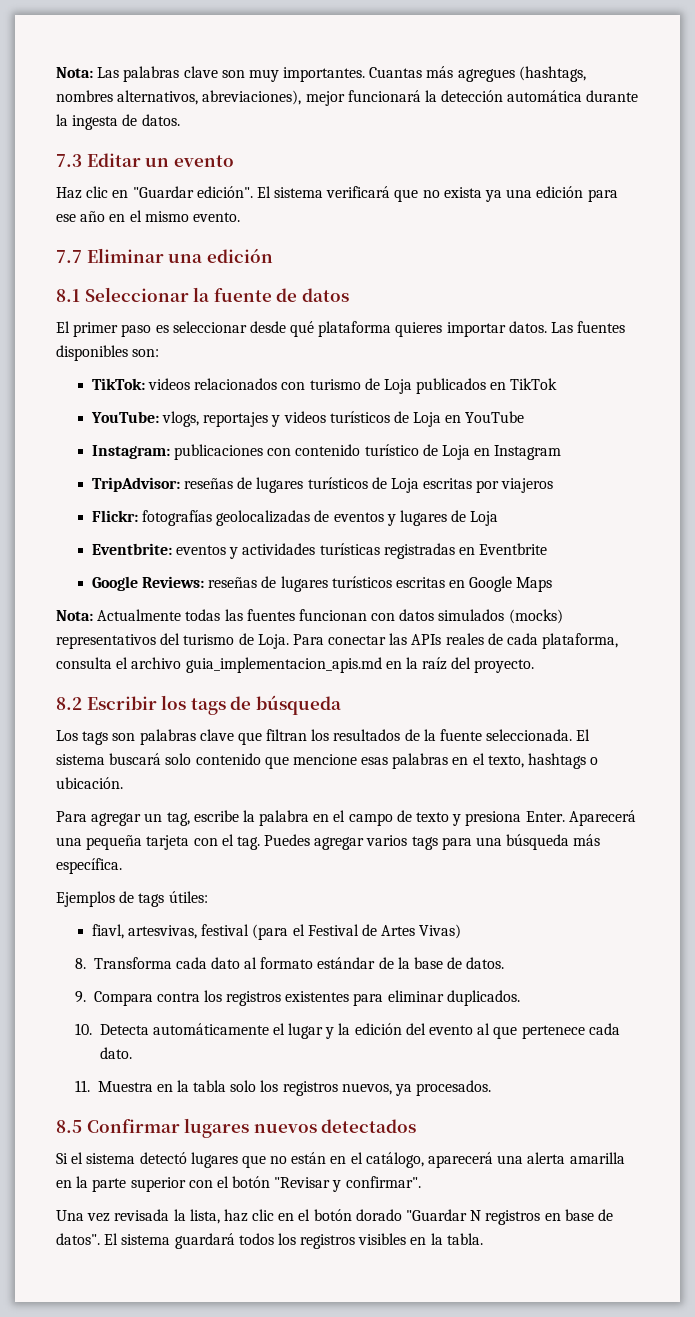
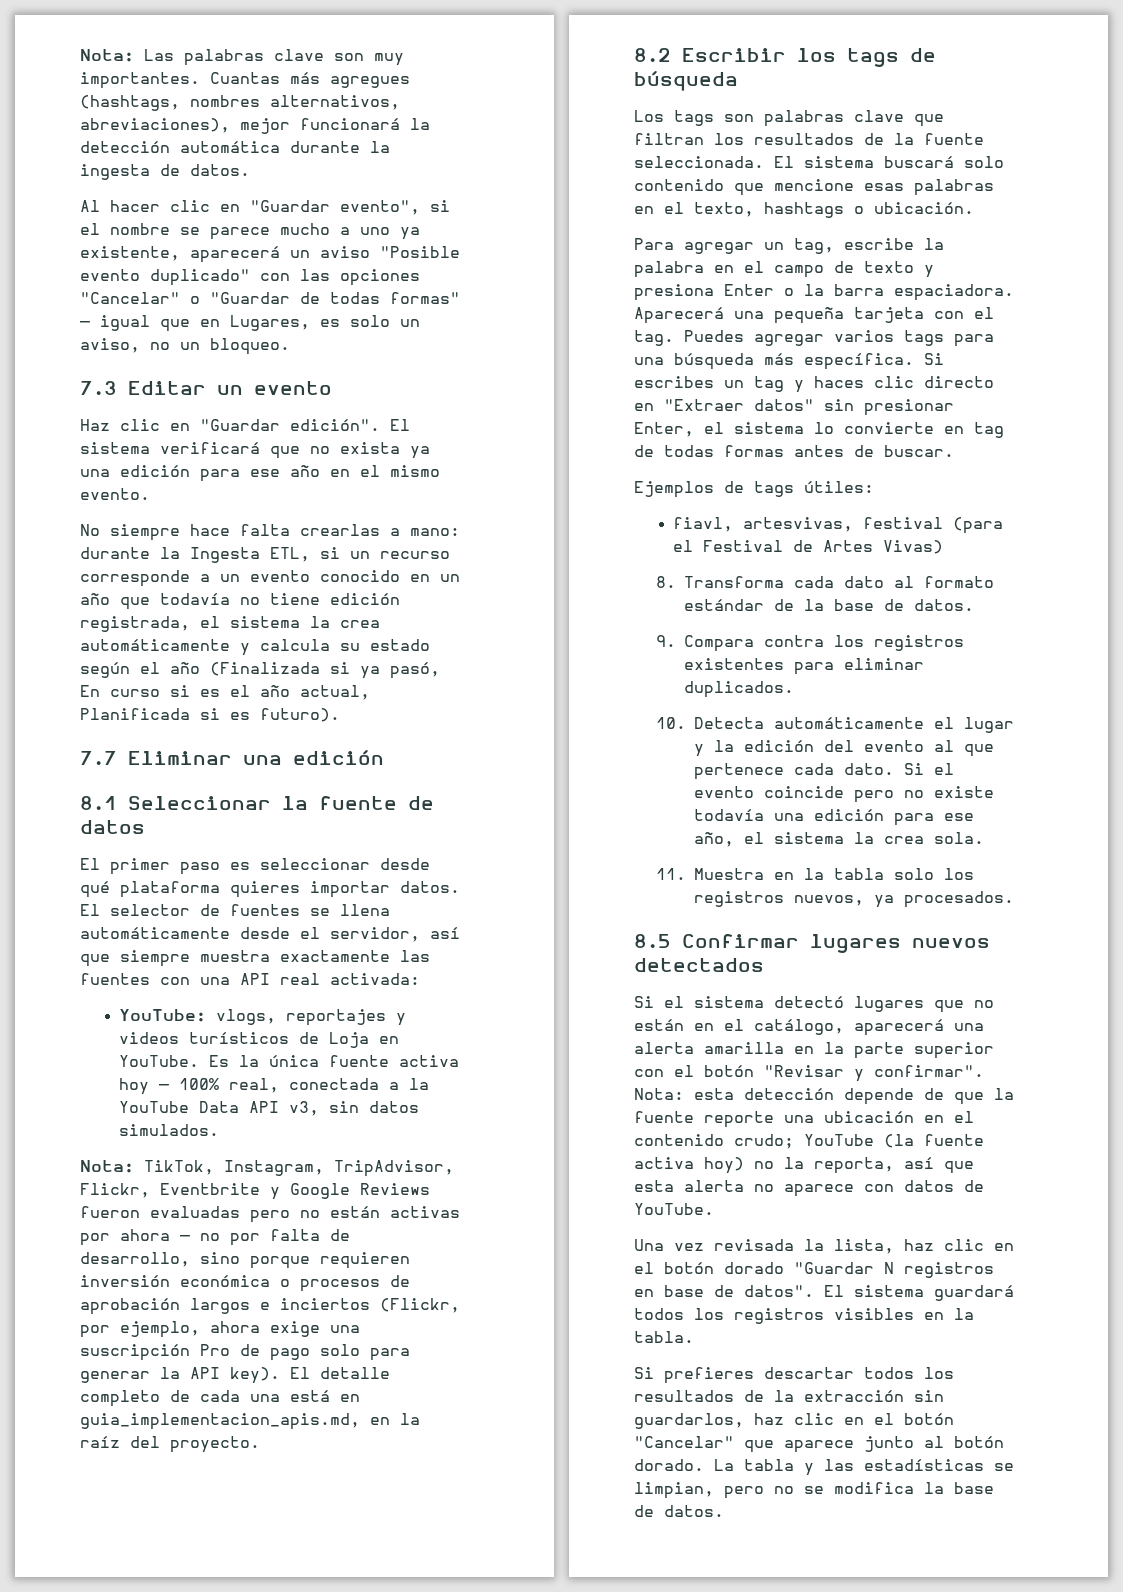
(180, 120) none -> [80,200,450,215] [80,223,420,240] [80,246,460,263] [80,269,420,286] [80,292,460,304] [80,315,420,332] [80,338,290,355] // Al hacer clic en "Guardar evento", si el nombre se parece mucho a uno ya existente, aparecerá un aviso "Posible evento duplicado" con las opciones "Cancelar" o "Guardar de todas formas" — igual que en Lugares, es solo un aviso, no un bloqueo.
(240, 217) none -> [80,524,460,541] [80,547,450,563] [80,570,460,587] [80,593,400,610] [80,616,380,632] [80,639,430,656] [80,662,440,679] [80,685,370,700] [80,708,340,722] // No siempre hace falta crearlas a mano: durante la Ingesta ETL, si un recurso corresponde a un evento conocido en un año que todavía no tiene edición registrada, el sistema la crea automáticamente y calcula su estado según el año (Finalizada si ya pasó, En curso si es el año actual, Planificada si es futuro).
[551,321,626,333] [56,345,160,361] [91,378,558,394] Las fuentes disponibles son: // TikTok: videos relacionados con turismo de Loja publicados en TikTok -> [80,904,390,916] [80,927,460,942] [80,950,430,967] [80,973,420,985] El selector de fuentes se llena automáticamente desde el servidor, así que siempre muestra exactamente las fuentes con una API real activada:
[465,411,525,423] [91,444,562,460] [91,477,554,493] [91,510,499,526] [91,543,548,559] [91,576,553,592] [56,609,563,624] [56,633,619,649] [56,657,382,673] YouTube // Instagram: publicaciones con contenido turístico de Loja en Instagram // TripAdvisor: reseñas de lugares turísticos de Loja escritas por viajeros // Flickr: fotografías geolocalizadas de eventos y lugares de Loja // Eventbrite: eventos y actividades turísticas registradas en Eventbrite // Google Reviews: reseñas de lugares turísticos escritas en Google Maps // Nota: Actualmente todas las fuentes funcionan con datos simulados (mocks) representativos del turismo de Loja. Para conectar las APIs reales de cada plataforma, consulta el archivo guia_implementacion_apis.md -> [119,1055,460,1067] [119,1078,430,1095] [119,1101,420,1116] [119,1124,220,1136] [80,1160,454,1177] [80,1183,430,1200] [80,1206,460,1223] [80,1229,350,1246] [80,1252,410,1269] [80,1275,410,1292] [80,1298,460,1315] [80,1321,360,1338] [80,1344,410,1361] [80,1367,390,1384] [80,1390,360,1407] [80,1413,360,1430] YouTube. Es la única fuente activa hoy — 100% real, conectada a la YouTube Data API v3, sin datos simulados. // Nota: TikTok, Instagram, TripAdvisor, Flickr, Eventbrite y Google Reviews fueron evaluadas pero no están activas por ahora — no por falta de desarrollo, sino porque requieren inversión económica o procesos de aprobación largos e inciertos (Flickr, por ejemplo, ahora exige una suscripción Pro de pago solo para generar la API key). El detalle completo de cada una está en guia_implementacion_apis.md,
[525,811,565,822] Enter. -> [724,284,1014,301] Enter o la barra espaciadora.
(122, 866) none -> [924,353,944,365] [634,376,994,393] [634,399,954,416] [634,422,1004,438] [634,445,954,457] Si escribes un tag y haces clic directo en "Extraer datos" sin presionar Enter, el sistema lo convierte en tag de todas formas antes de buscar.
(132, 1053) none -> [903,763,954,775] [693,786,994,803] [693,809,974,826] [693,832,984,847] Si el evento coincide pero no existe todavía una edición para ese año, el sistema la crea sola.
(421, 1182) none -> [634,1088,1014,1105] [634,1111,974,1128] [634,1134,984,1149] [634,1157,974,1174] [634,1180,984,1197] [634,1203,714,1215] Nota: esta detección depende de que la fuente reporte una ubicación en el contenido crudo; YouTube (la fuente activa hoy) no la reporta, así que esta alerta no aparece con datos de YouTube.
(483, 1239) none -> [634,1367,954,1384] [634,1390,944,1402] [634,1413,954,1429] [634,1436,1004,1453] [634,1459,1014,1476] [634,1482,994,1499] [634,1505,724,1517] // Si prefieres descartar todos los resultados de la extracción sin guardarlos, haz clic en el botón "Cancelar" que aparece junto al botón dorado. La tabla y las estadísticas se limpian, pero no se modifica la base de datos.

